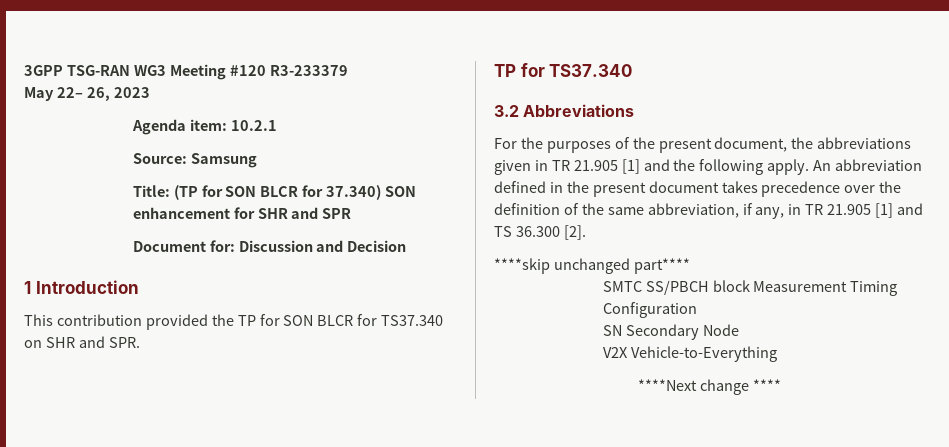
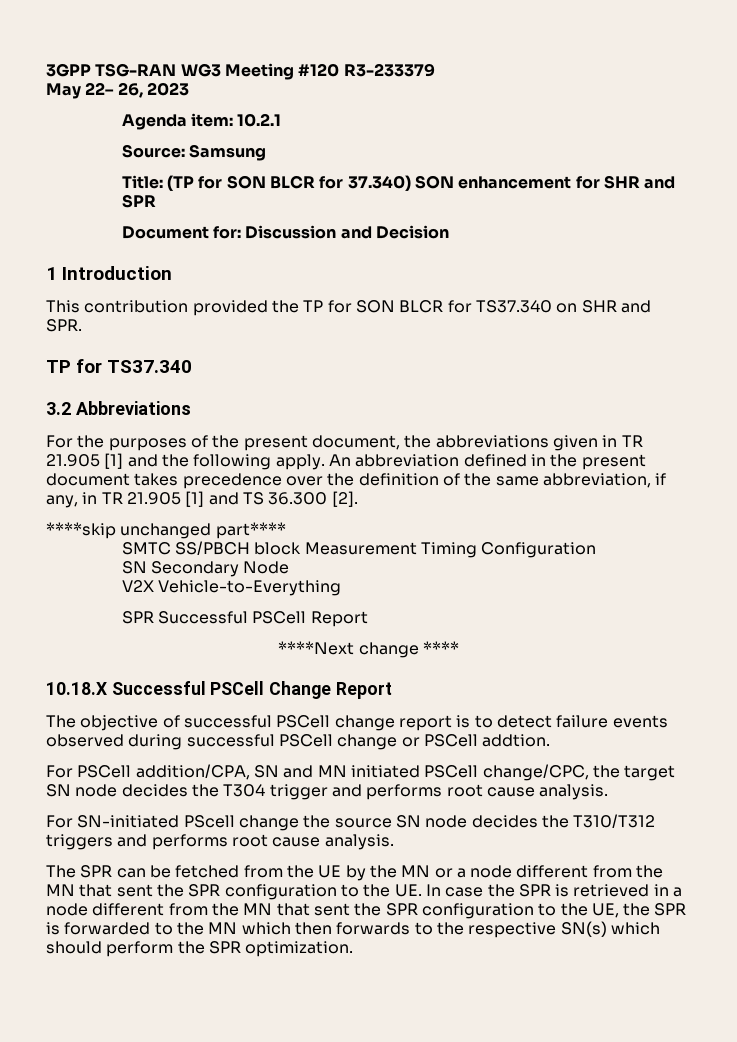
(777, 354) none -> [121,611,368,627] // SPR Successful PSCell Report
(781, 385) none -> [46,681,392,699] [46,715,668,731] [46,734,551,750] [46,764,676,781] [46,784,609,800] [46,814,656,831] [46,834,394,850] [46,865,664,881] [46,884,683,900] [46,903,687,919] [46,921,660,938] [46,941,354,957] // 10.18.X Successful PSCell Change Report // The objective of successful PSCell change report is to detect failure events observed during successful PSCell change or PSCell addtion. // For PSCell addition/CPA, SN and MN initiated PSCell change/CPC, the target SN node decides the T304 trigger and performs root cause analysis. // For SN-initiated PScell change the source SN node decides the T310/T312 triggers and performs root cause analysis. // The SPR can be fetched from the UE by the MN or a node different from the MN that sent the SPR configuration to the UE. In case the SPR is retrieved in a node different from the MN that sent the SPR configuration to the UE, the SPR is forwarded to the MN which then forwards to the respective SN(s) which should perform the SPR optimization.

